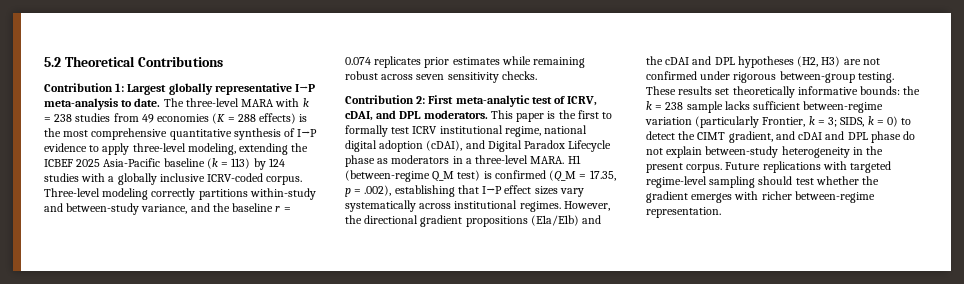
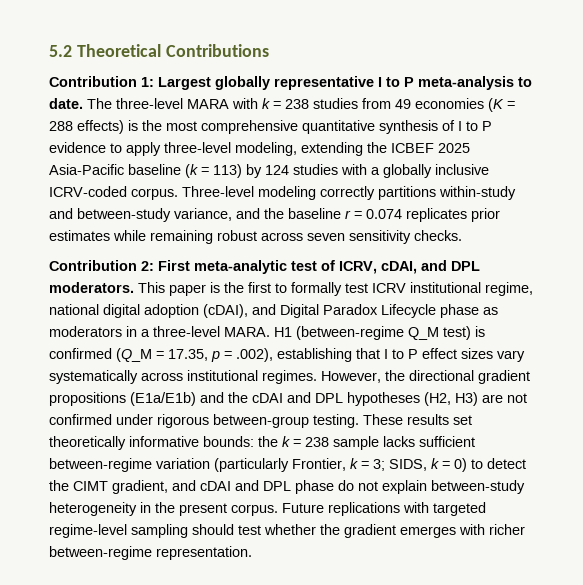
[295,84,316,92] I→P -> [378,77,414,87] I to P
[297,129,318,137] I→P -> [458,121,492,131] I to P
[482,186,503,194] I→P -> [384,349,418,359] I to P

